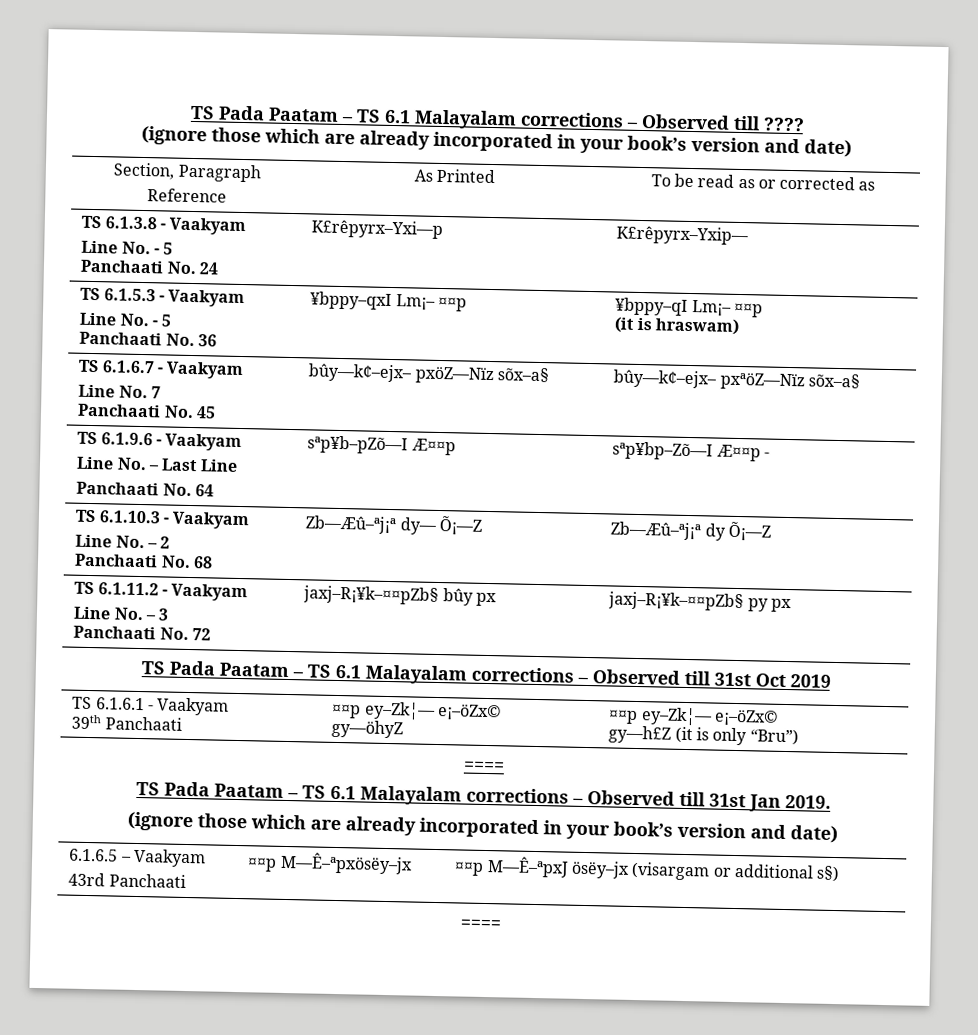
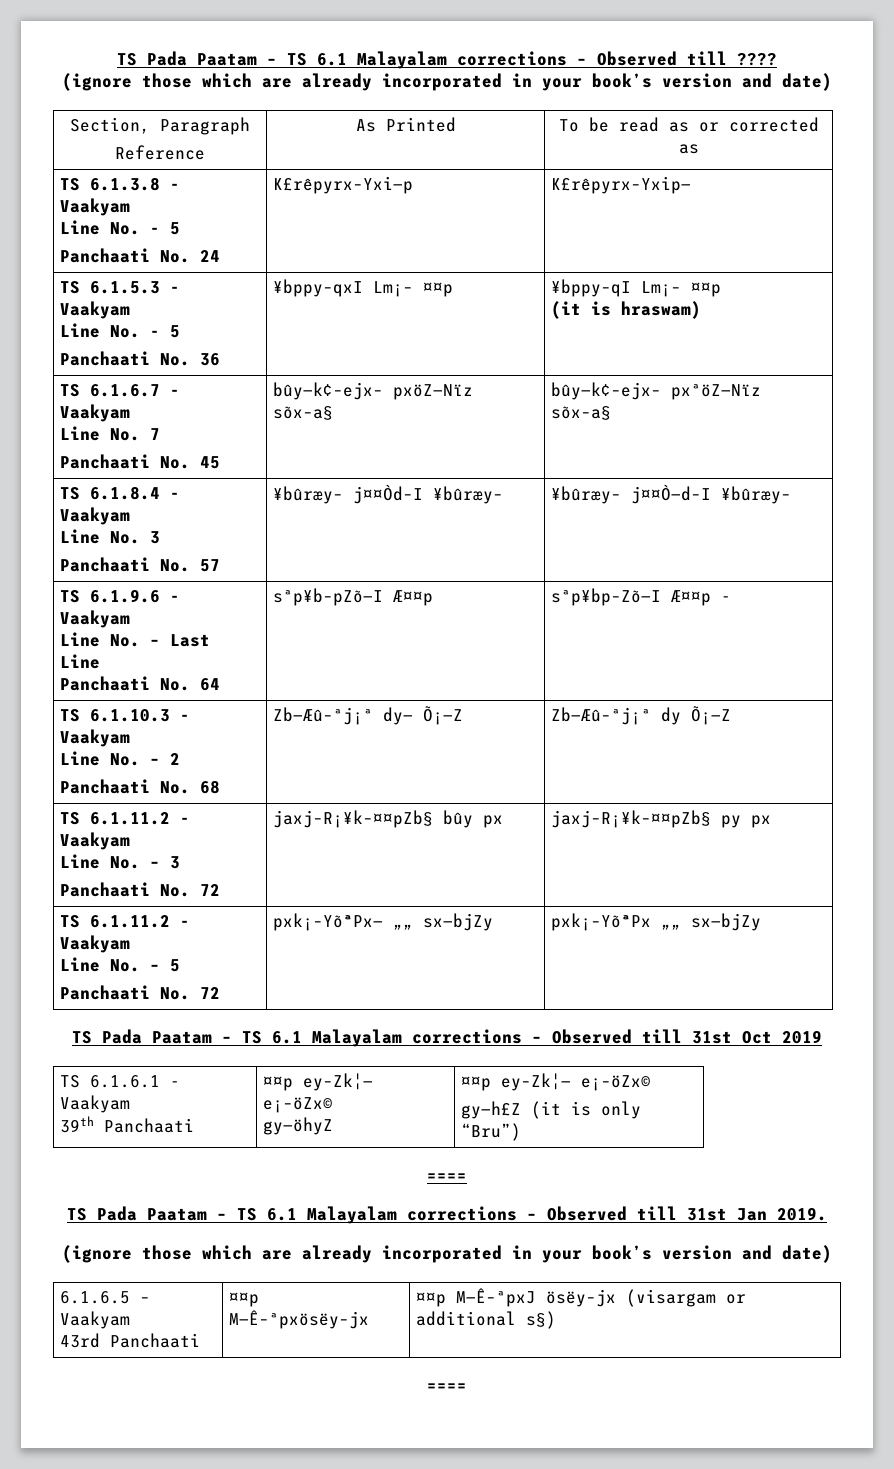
(861, 381) none -> [60,486,181,500] [60,507,131,525] [60,529,161,544] [60,557,221,572] [273,484,504,504] [551,484,792,504] // TS 6.1.8.4 - Vaakyam // Line No. 3 // Panchaati No. 57 | ¥bûræy– j¤¤Òd–I ¥bûræy– | ¥bûræy– j¤¤Ò—d–I ¥bûræy–
(793, 605) none -> [60,915,191,928] [60,935,131,953] [60,957,181,972] [60,985,221,1000] [273,913,494,931] [551,913,762,931] // TS 6.1.11.2 - Vaakyam // Line No. – 5 // Panchaati No. 72 | pxk¡–YõªPx— „„ sx—bjZy | pxk¡–YõªPx „„ sx—bjZy

